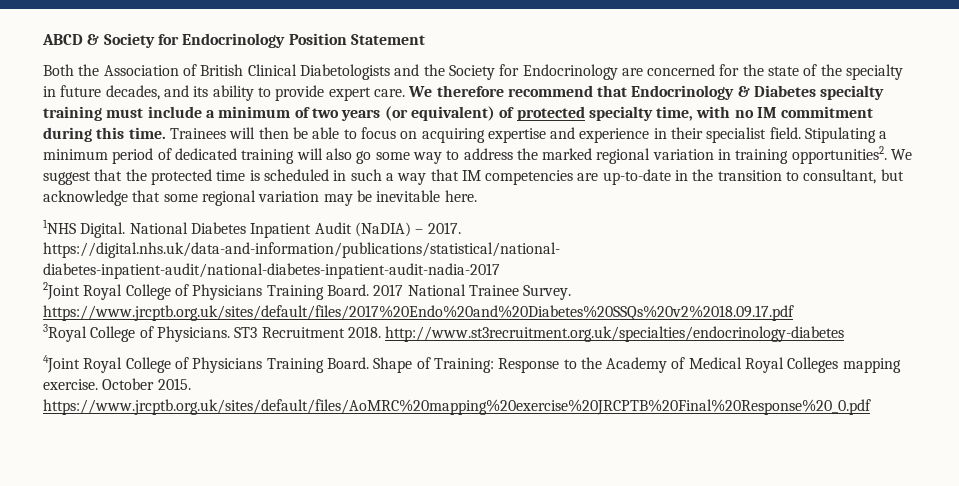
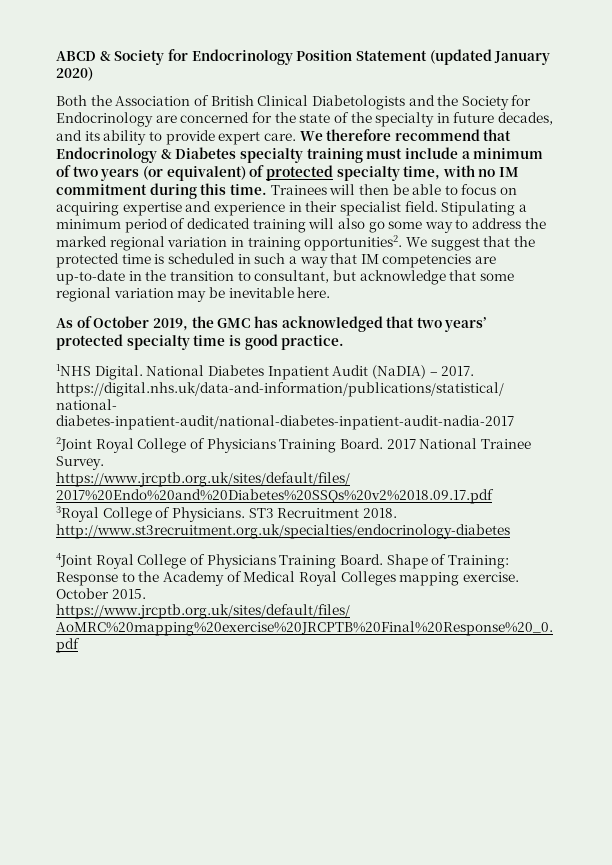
(425, 39) none -> [429,49,551,65] [56,67,93,81] (updated January 2020)
(477, 196) none -> [56,316,487,332] [56,334,345,350] // As of October 2019, the GMC has acknowledged that two years’ protected specialty time is good practice.

